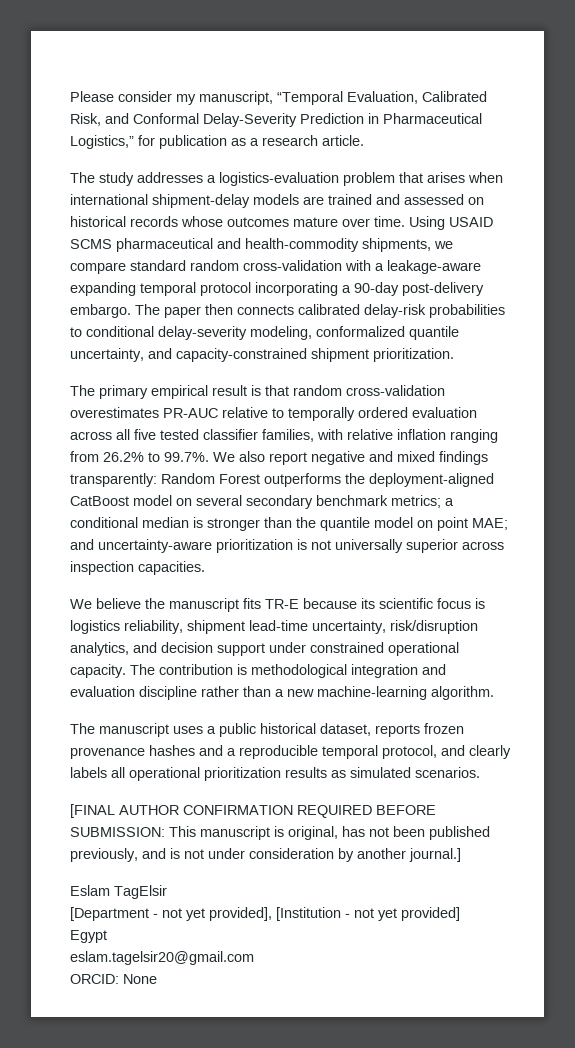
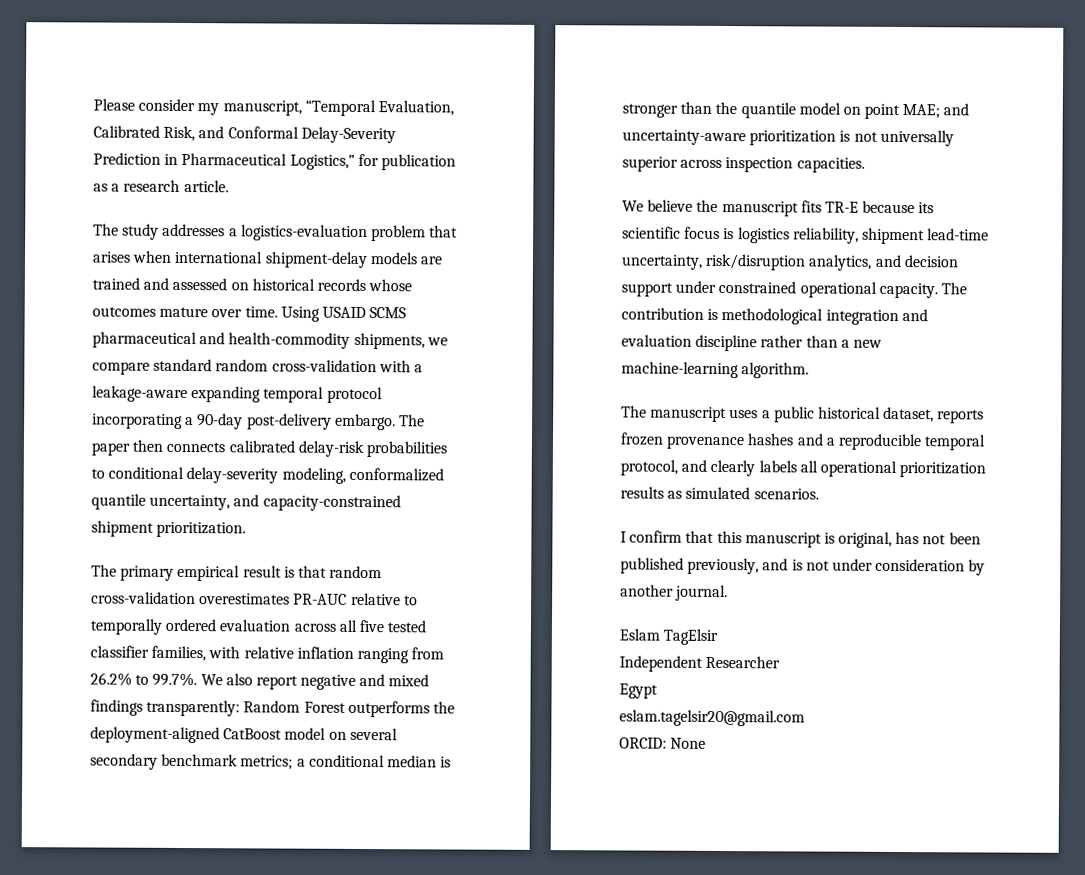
[70,804,436,818] [70,826,196,837] [FINAL AUTHOR CONFIRMATION REQUIRED BEFORE SUBMISSION: This -> [620,530,742,544] I confirm that this
[409,848,461,862] journal.] -> [675,584,729,602] journal.
[70,907,460,921] [Department - not yet provided], [Institution - not yet provided] -> [619,655,781,672] Independent Researcher

